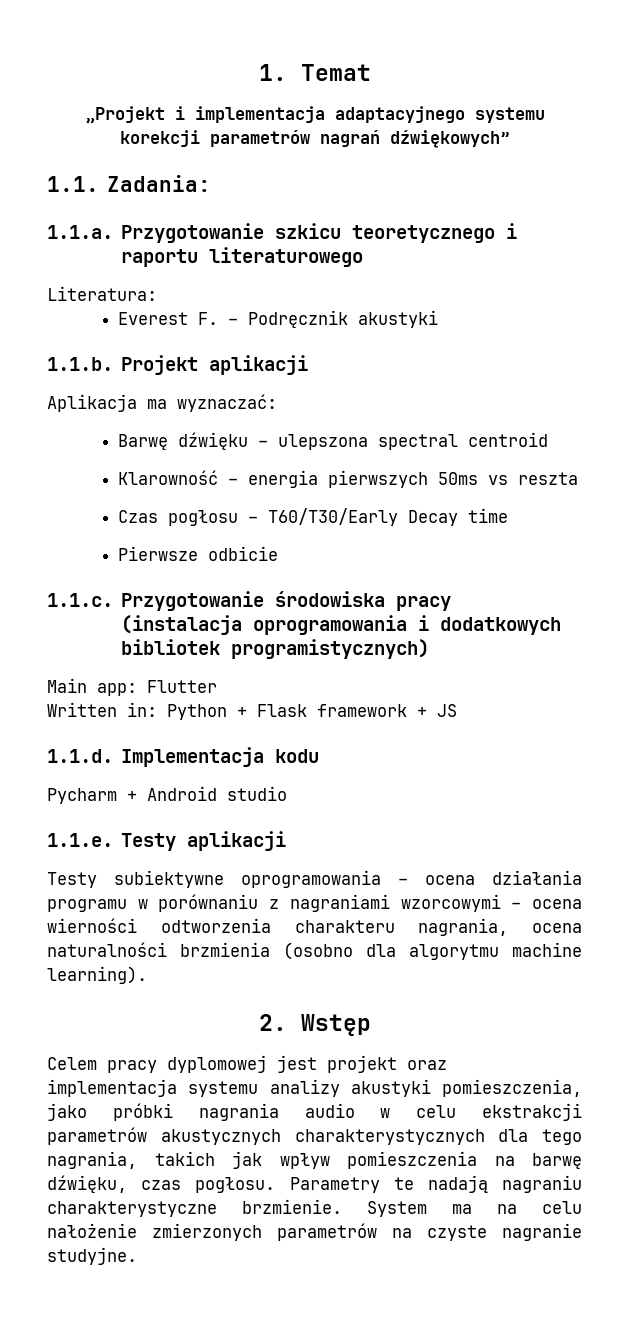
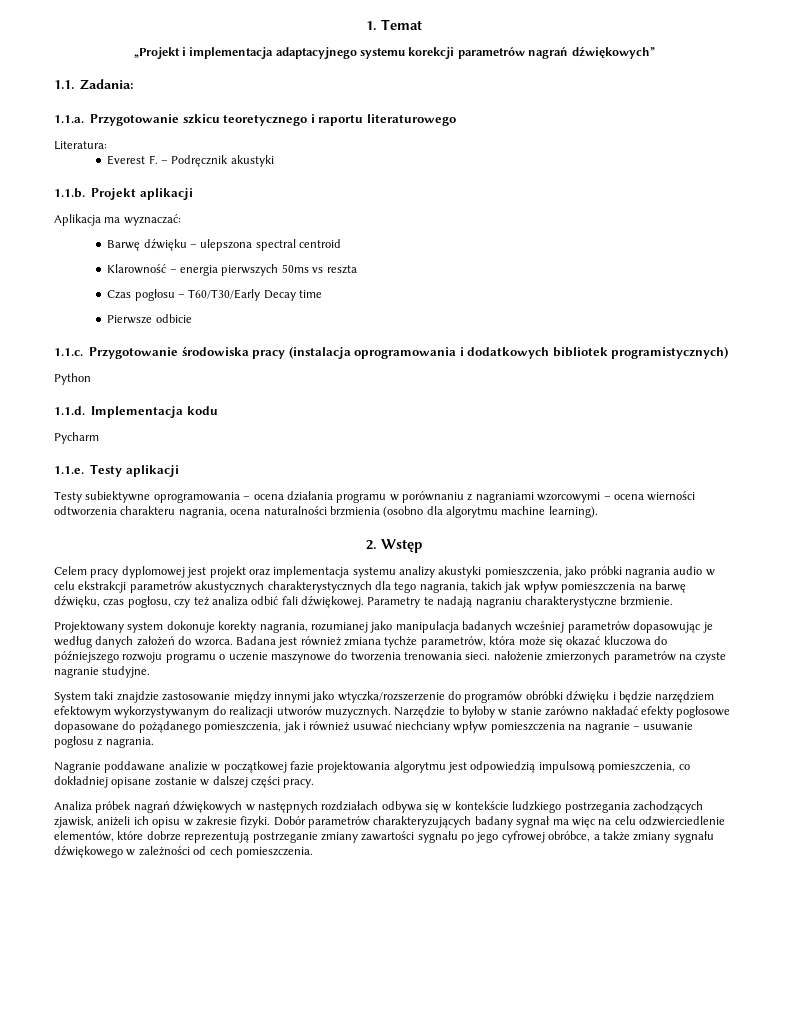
[47,678,217,696] [47,702,457,720] Main app: Flutter // Written in: Python + Flask framework + JS -> [54,373,91,385] Python
[127,786,287,801] + Android studio -> (99, 438) none
[195,1177,276,1193] pogłosu. -> [127,595,364,608] pogłosu, czy też analiza odbić fali dźwiękowej.
[367,1201,582,1217] System ma na celu -> [54,621,713,633] [54,636,667,648] [54,650,491,663] // Projektowany system dokonuje korekty nagrania, rozumianej jako manipulacja badanych wcześniej parametrów dopasowując je według danych założeń do wzorca. Badana jest również zmiana tychże parametrów, która może się okazać kluczowa do późniejszego rozwoju programu o uczenie maszynowe do tworzenia trenowania sieci.
(137, 1256) none -> [54,690,715,703] [54,706,731,718] [54,721,694,733] [54,736,154,748] [54,761,690,773] [54,776,315,788] [54,800,703,813] [54,816,725,828] [54,831,714,843] [54,845,313,858] // System taki znajdzie zastosowanie między innymi jako wtyczka/rozszerzenie do programów obróbki dźwięku i będzie narzędziem efektowym wykorzystywanym do realizacji utworów muzycznych. Narzędzie to byłoby w stanie zarówno nakładać efekty pogłosowe dopasowane do pożądanego pomieszczenia, jak i również usuwać niechciany wpływ pomieszczenia na nagranie – usuwanie pogłosu z nagrania. // Nagranie poddawane analizie w początkowej fazie projektowania algorytmu jest odpowiedzią impulsową pomieszczenia, co dokładniej opisane zostanie w dalszej części pracy. // Analiza próbek nagrań dźwiękowych w następnych rozdziałach odbywa się w kontekście ludzkiego postrzegania zachodzących zjawisk, aniżeli ich opisu w zakresie fizyki. Dobór parametrów charakteryzujących badany sygnał ma więc na celu odzwierciedlenie elementów, które dobrze reprezentują postrzeganie zmiany zawartości sygnału po jego cyfrowej obróbce, a także zmiany sygnału dźwiękowego w zależności od cech pomieszczenia.

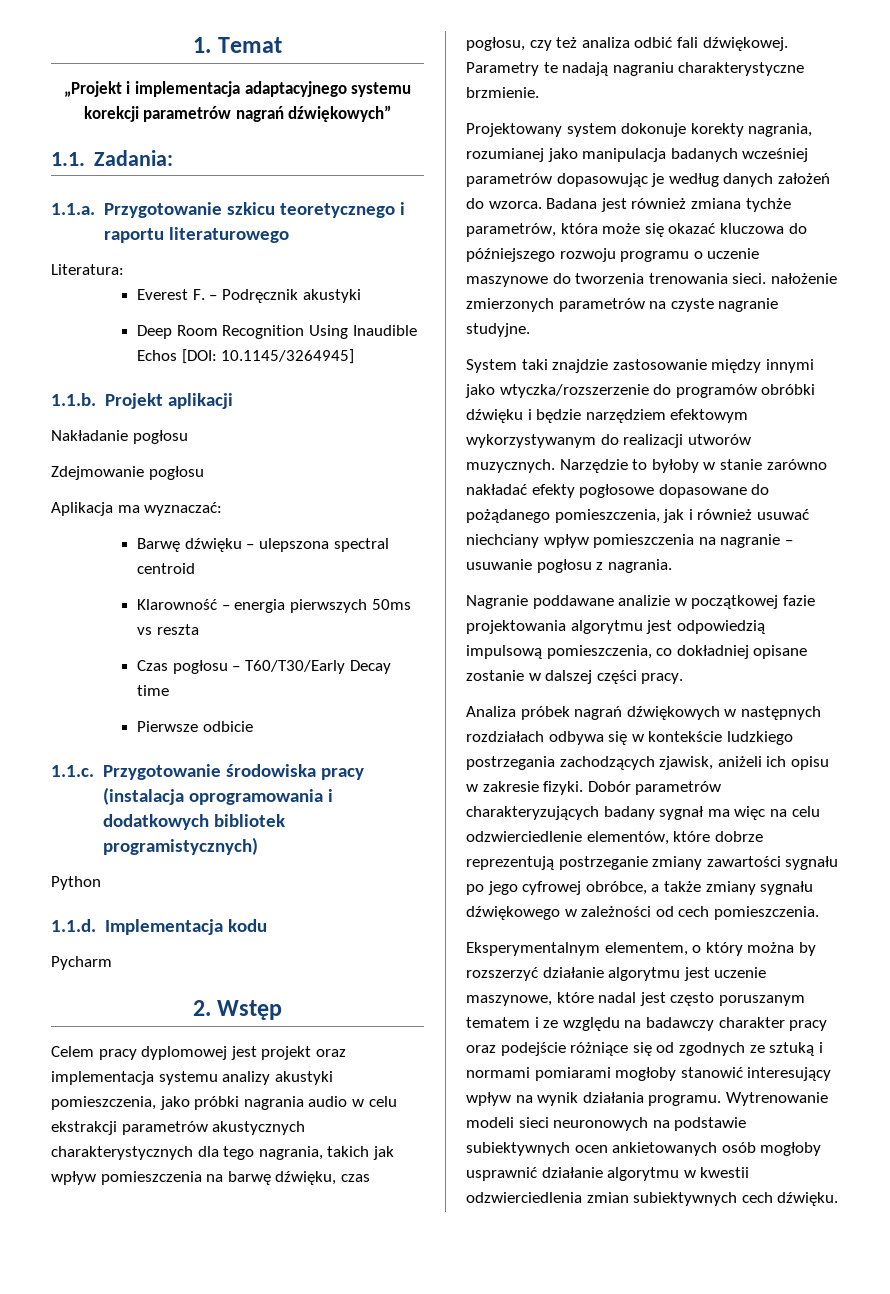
(274, 161) none -> [137,325,417,339] [137,349,355,364] // Deep Room Recognition Using Inaudible Echos [DOI: 10.1145/3264945]
(193, 194) none -> [51,430,188,444] [51,466,204,480] // Nakładanie pogłosu // Zdejmowanie pogłosu
[54,464,179,477] [54,491,696,503] [54,506,598,518] // 1.1.e. Testy aplikacji // Testy subiektywne oprogramowania – ocena działania programu w porównaniu z nagraniami wzorcowymi – ocena wierności odtworzenia charakteru nagrania, ocena naturalności brzmienia (osobno dla algorytmu machine learning). -> (112, 963) none
(313, 852) none -> [466,942,816,956] [466,967,767,981] [466,992,805,1006] [466,1017,828,1031] [466,1042,823,1056] [466,1067,832,1081] [466,1092,828,1106] [466,1117,747,1131] [466,1142,822,1156] [466,1167,750,1181] [466,1192,839,1206] // Eksperymentalnym elementem, o który można by rozszerzyć działanie algorytmu jest uczenie maszynowe, które nadal jest często poruszanym tematem i ze względu na badawczy charakter pracy oraz podejście różniące się od zgodnych ze sztuką i normami pomiarami mogłoby stanowić interesujący wpływ na wynik działania programu. Wytrenowanie modeli sieci neuronowych na podstawie subiektywnych ocen ankietowanych osób mogłoby usprawnić działanie algorytmu w kwestii odzwierciedlenia zmian subiektywnych cech dźwięku.

